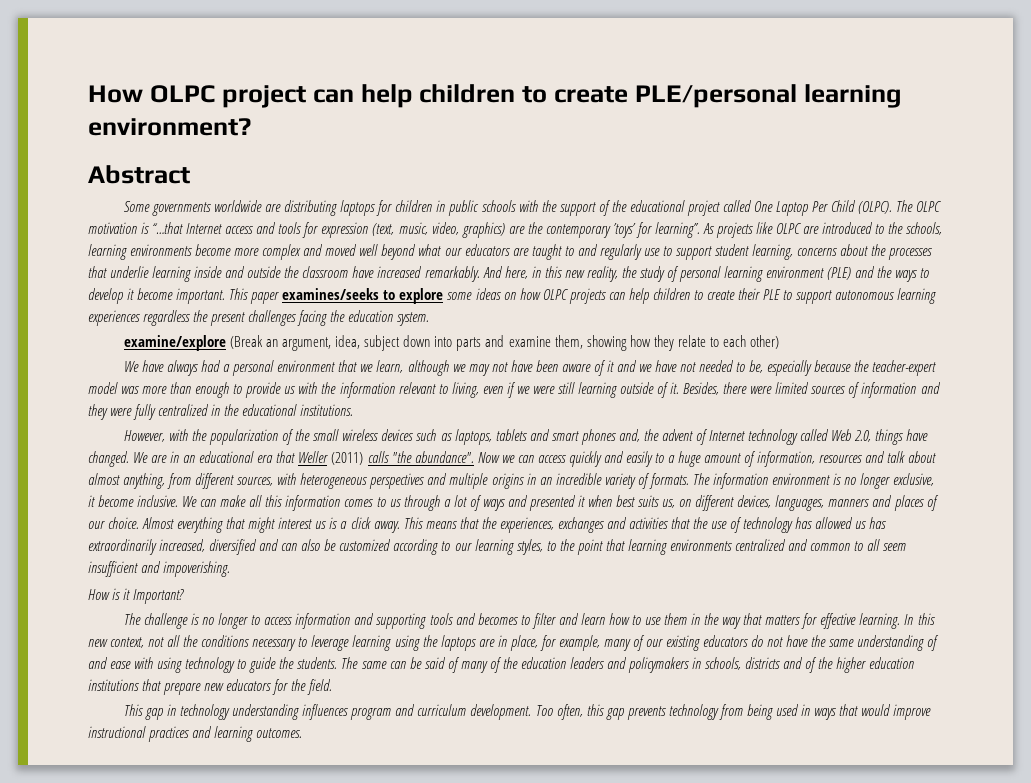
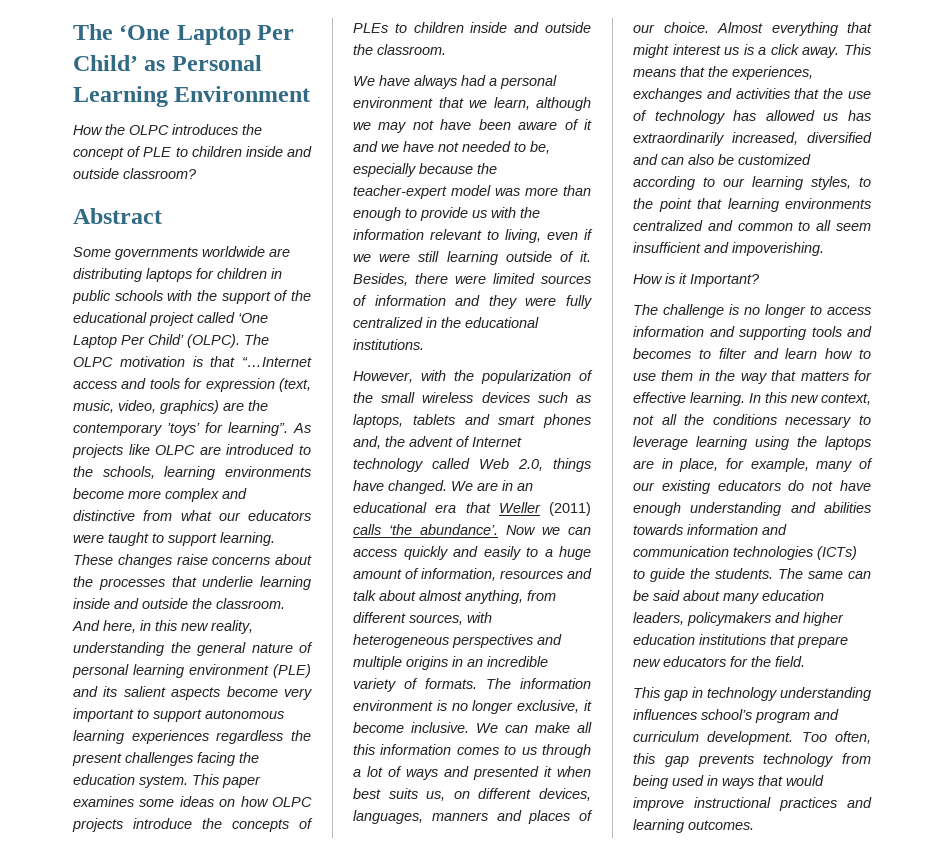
[88,84,902,108] [88,118,251,136] How OLPC project can help children to create PLE/personal learning environment? -> [73,24,295,45] [73,55,262,71] [73,86,311,107] [73,124,262,135] [73,146,312,160] [73,168,197,179] The ‘One Laptop Per Child’ as Personal Learning Environment // How the OLPC introduces the concept of PLE to children inside and outside classroom?
[753,200,857,216] One Laptop Per Child -> [238,313,268,323] [73,334,184,348] ‘One Laptop Per Child’
[152,222,223,234] “…that Internet -> [210,356,312,367] that “…Internet
[325,244,417,260] moved well beyond -> [73,510,173,521] distinctive from
[512,248,529,256] are -> [73,534,104,543] were
[577,244,794,260] and regularly use to support student learning, -> [168,532,275,546] [73,554,208,568] support learning. These changes raise
[302,266,480,282] classroom have increased remarkably. -> [216,598,285,609] classroom.
[621,266,665,282] the study -> [73,642,293,656] understanding the general nature
[877,266,930,282] [88,288,782,304] the ways to develop it become important. This paper examines/seeks to explore some ideas on how OLPC projects can help children to create their PLE -> [103,686,312,700] [73,708,134,722] its salient aspects become very important
[124,335,779,351] // examine/explore (Break an argument, idea, subject down into parts and examine them, showing how they relate to each other) -> [192,774,261,788] [73,796,312,807] [72,818,313,832] [353,22,591,33] [353,44,446,55] This paper examines some ideas on how OLPC projects introduce the concepts of PLEs to children inside and outside the classroom.
[391,451,474,463] "the abundance". -> [389,524,498,535] ‘the abundance’.
[811,635,940,651] [88,657,236,673] the same understanding of and ease with using technology -> [633,502,871,516] [633,524,787,535] [633,546,857,560] enough understanding and abilities towards information and communication technologies (ICTs)
[447,657,834,673] of many of the education leaders and policymakers in schools, districts and of the -> [683,590,824,604] [633,612,800,626] about many education leaders, policymakers and
(349, 712) none -> [701,709,752,720] school’s

